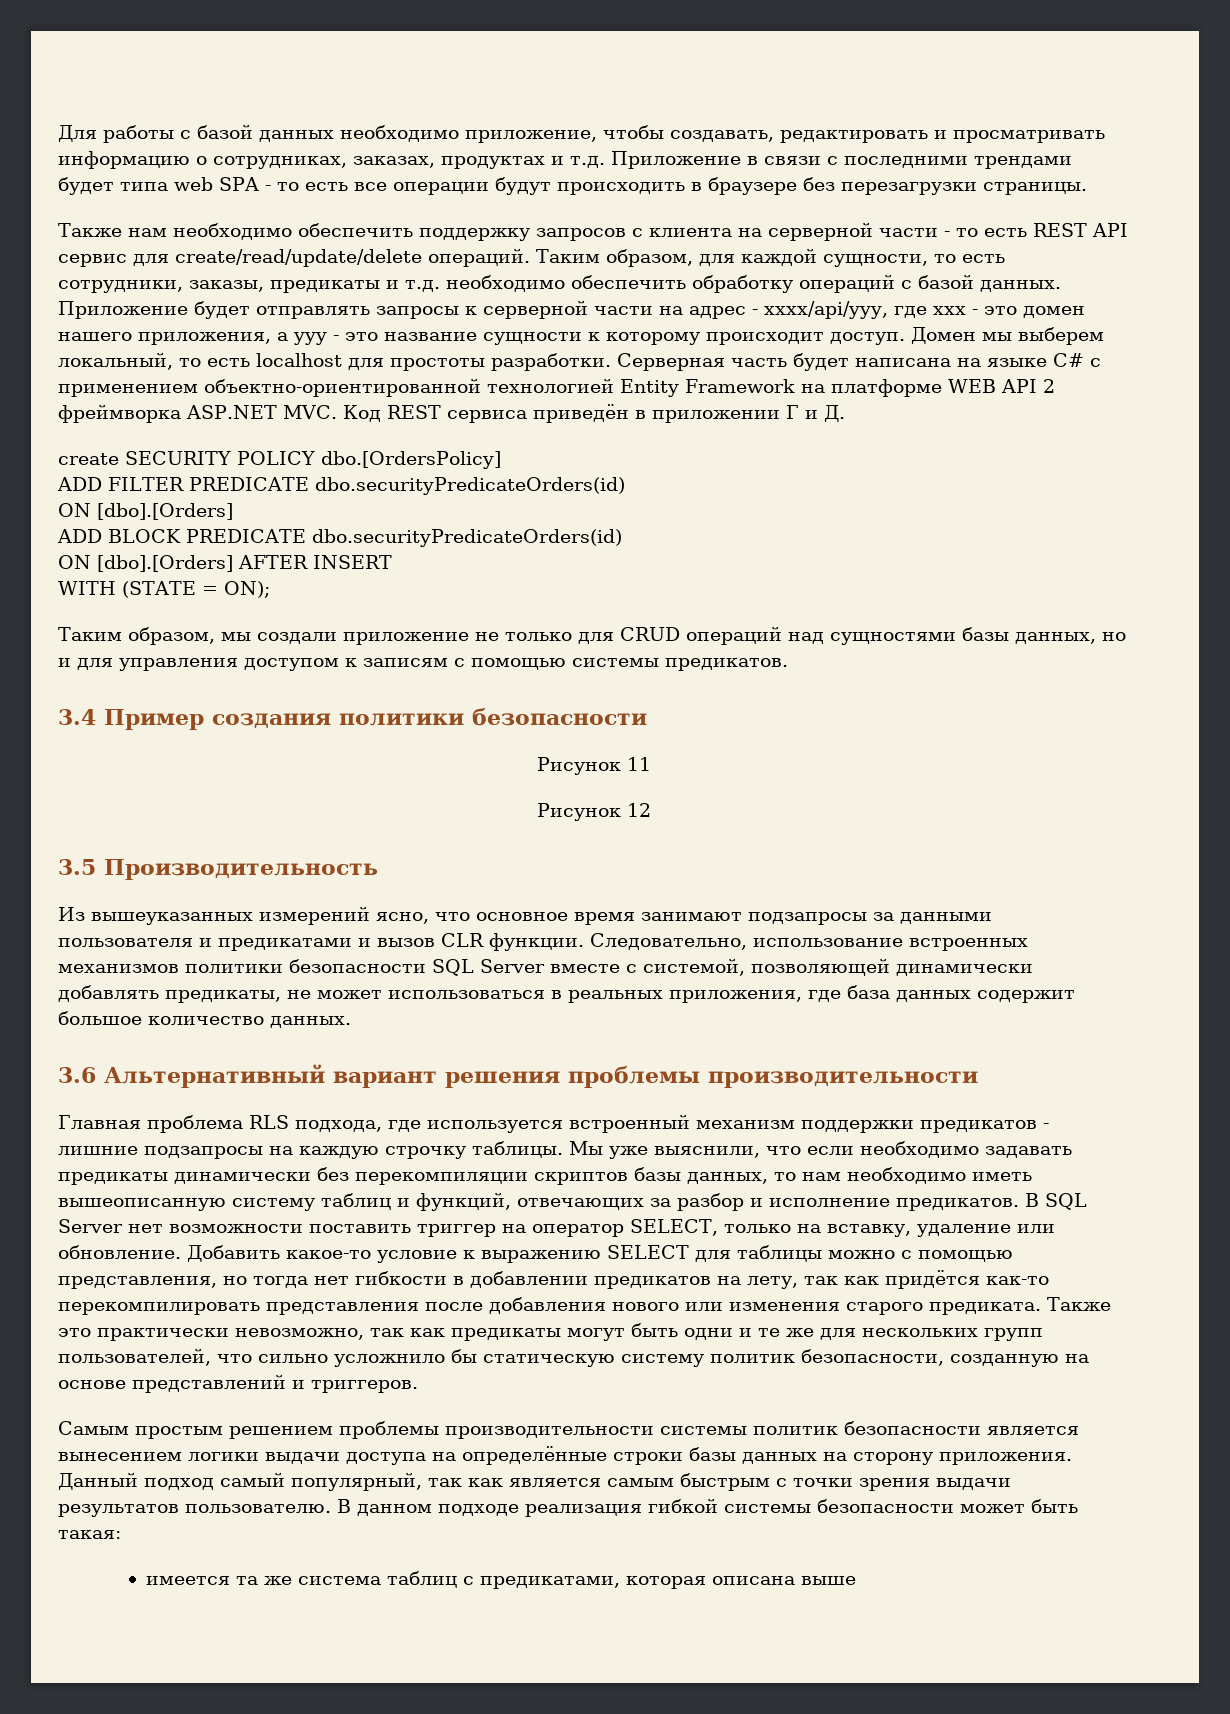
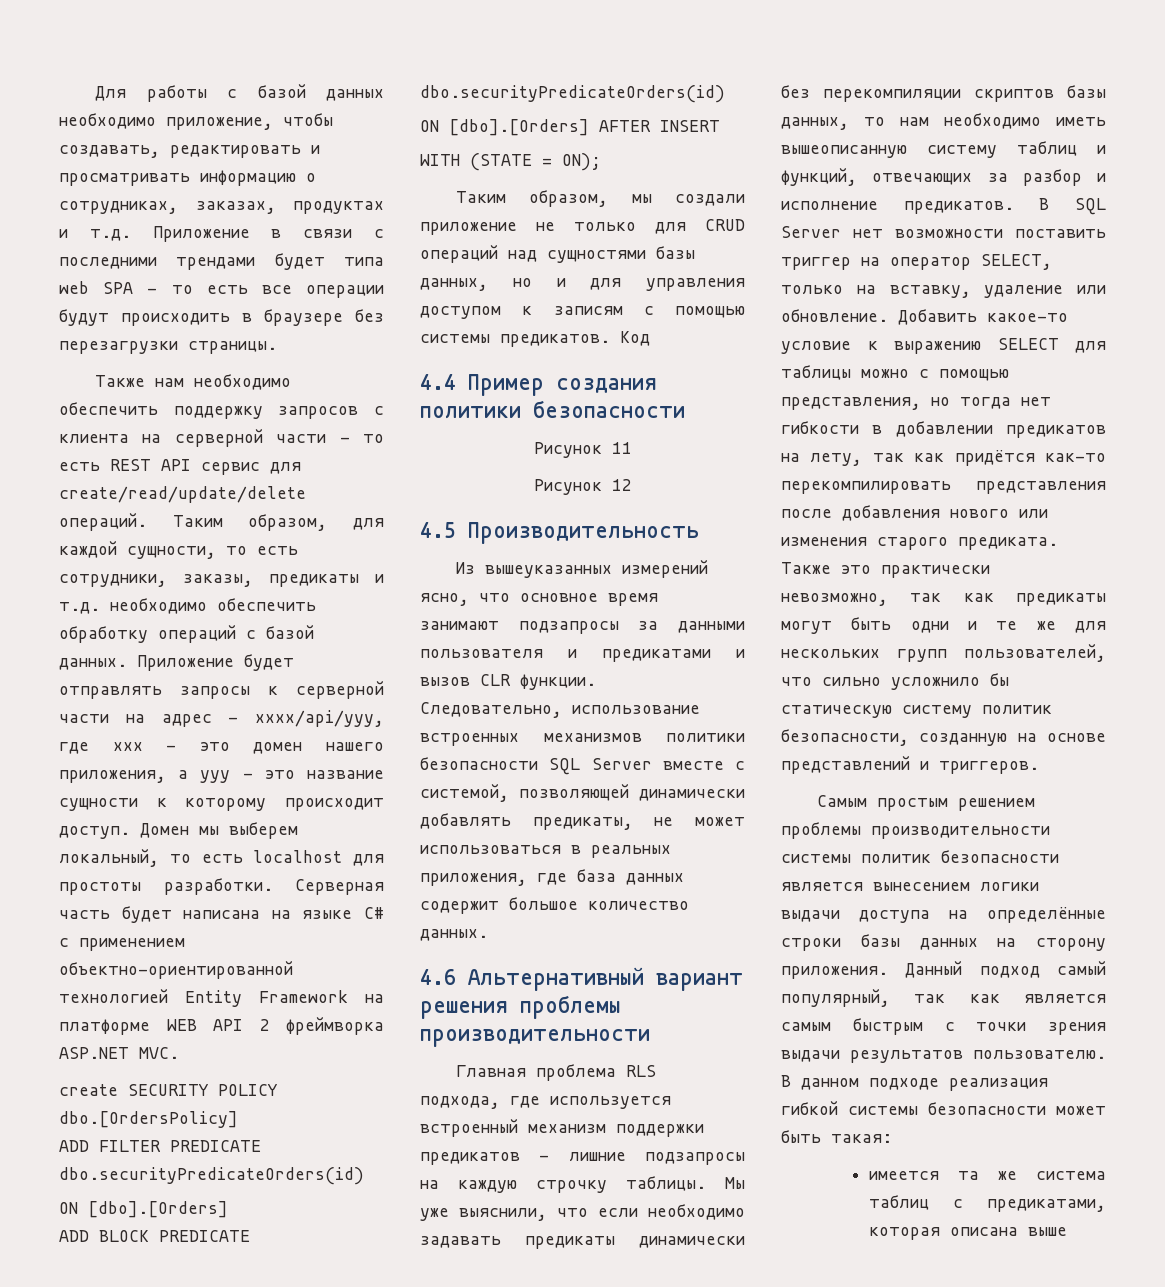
[342,404,845,423] Код REST сервиса приведён в приложении Г и Д. -> (179, 1053) none
[58,709,96,725] // 3.4 -> [620,331,650,346] [420,374,456,390] Код // 4.4
[58,859,96,875] 3.5 -> [420,522,456,538] 4.5
[58,1067,96,1083] 3.6 -> [420,969,456,985] 4.6

